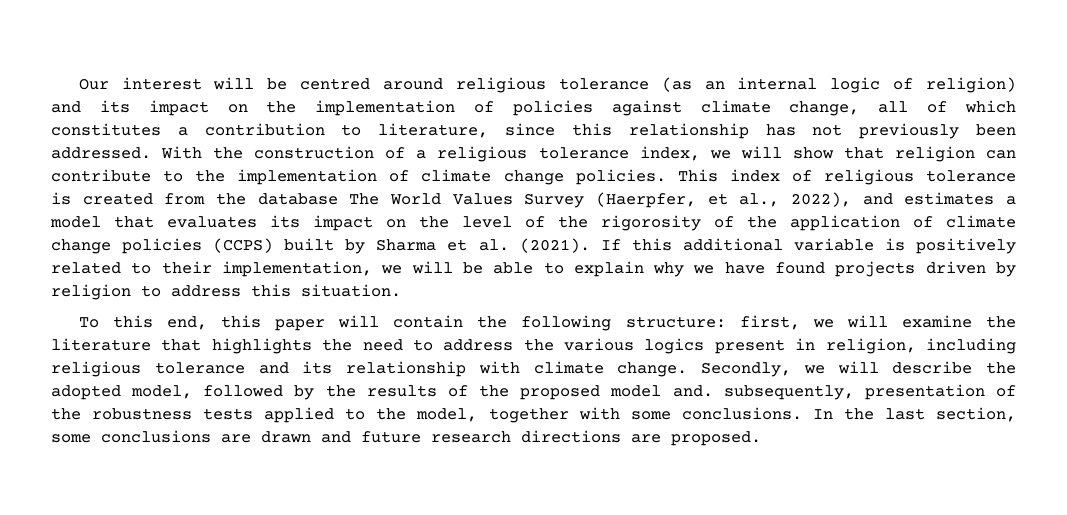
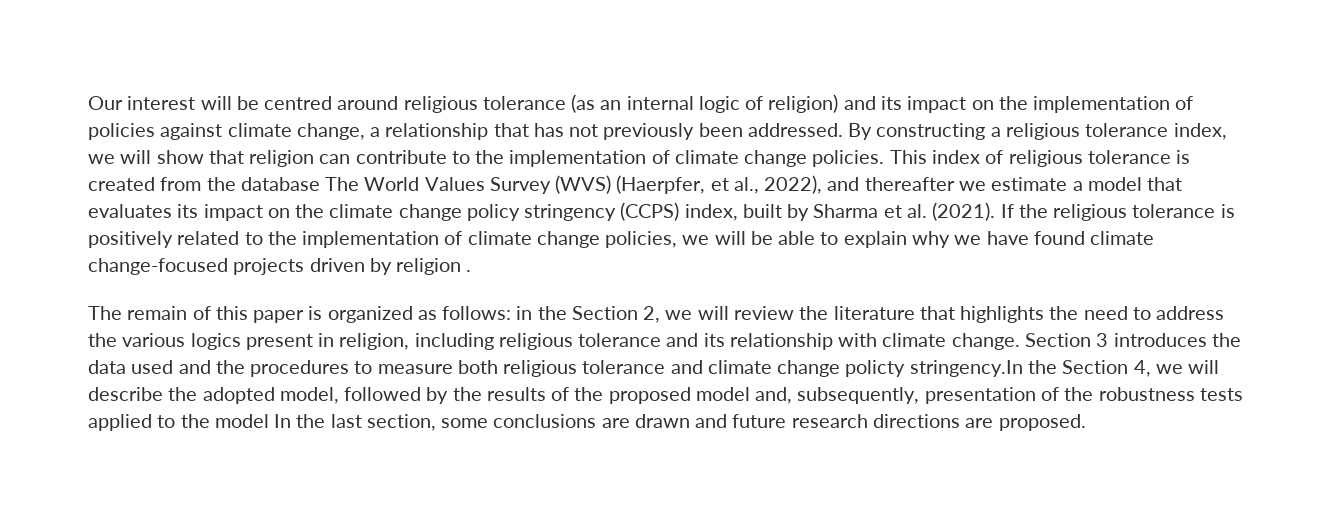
[878,100,1016,113] [51,123,749,139] all of which constitutes a contribution to literature, since this relationship -> [370,123,529,140] a relationship that
[161,146,406,159] With the construction of -> [848,123,986,140] By constructing
(585, 200) none -> [555,175,612,194] (WVS)
[904,192,995,205] estimates -> [864,177,1068,191] thereafter we estimate
[462,215,1016,231] [51,238,274,254] level of the rigorosity of the application of climate change policies (CCPS) -> [329,202,738,221] climate change policy stringency (CCPS) index,
[631,238,874,251] this additional variable -> [1018,204,1216,221] the religious tolerance
[161,261,372,277] their implementation, -> [267,231,678,248] the implementation of climate change policies,
(826, 268) none -> [1090,231,1155,245] [88,258,228,275] climate change-focused
[141,284,401,297] [78,315,972,331] to address this situation. // To this end, this paper will contain the following structure: first, we will examine -> [466,270,472,272] [88,306,794,323] . // The remain of this paper is organized as follows: in the Section 2, we will review
[701,362,791,377] Secondly, -> [1024,333,1241,347] [88,360,1151,377] Section 3 introduces the data used and the procedures to measure both religious tolerance and climate change policty stringency.In the Section 4,
[672,385,713,397] and. -> [755,387,793,404] and,
[416,407,802,423] model, together with some conclusions. -> [214,414,269,428] model

